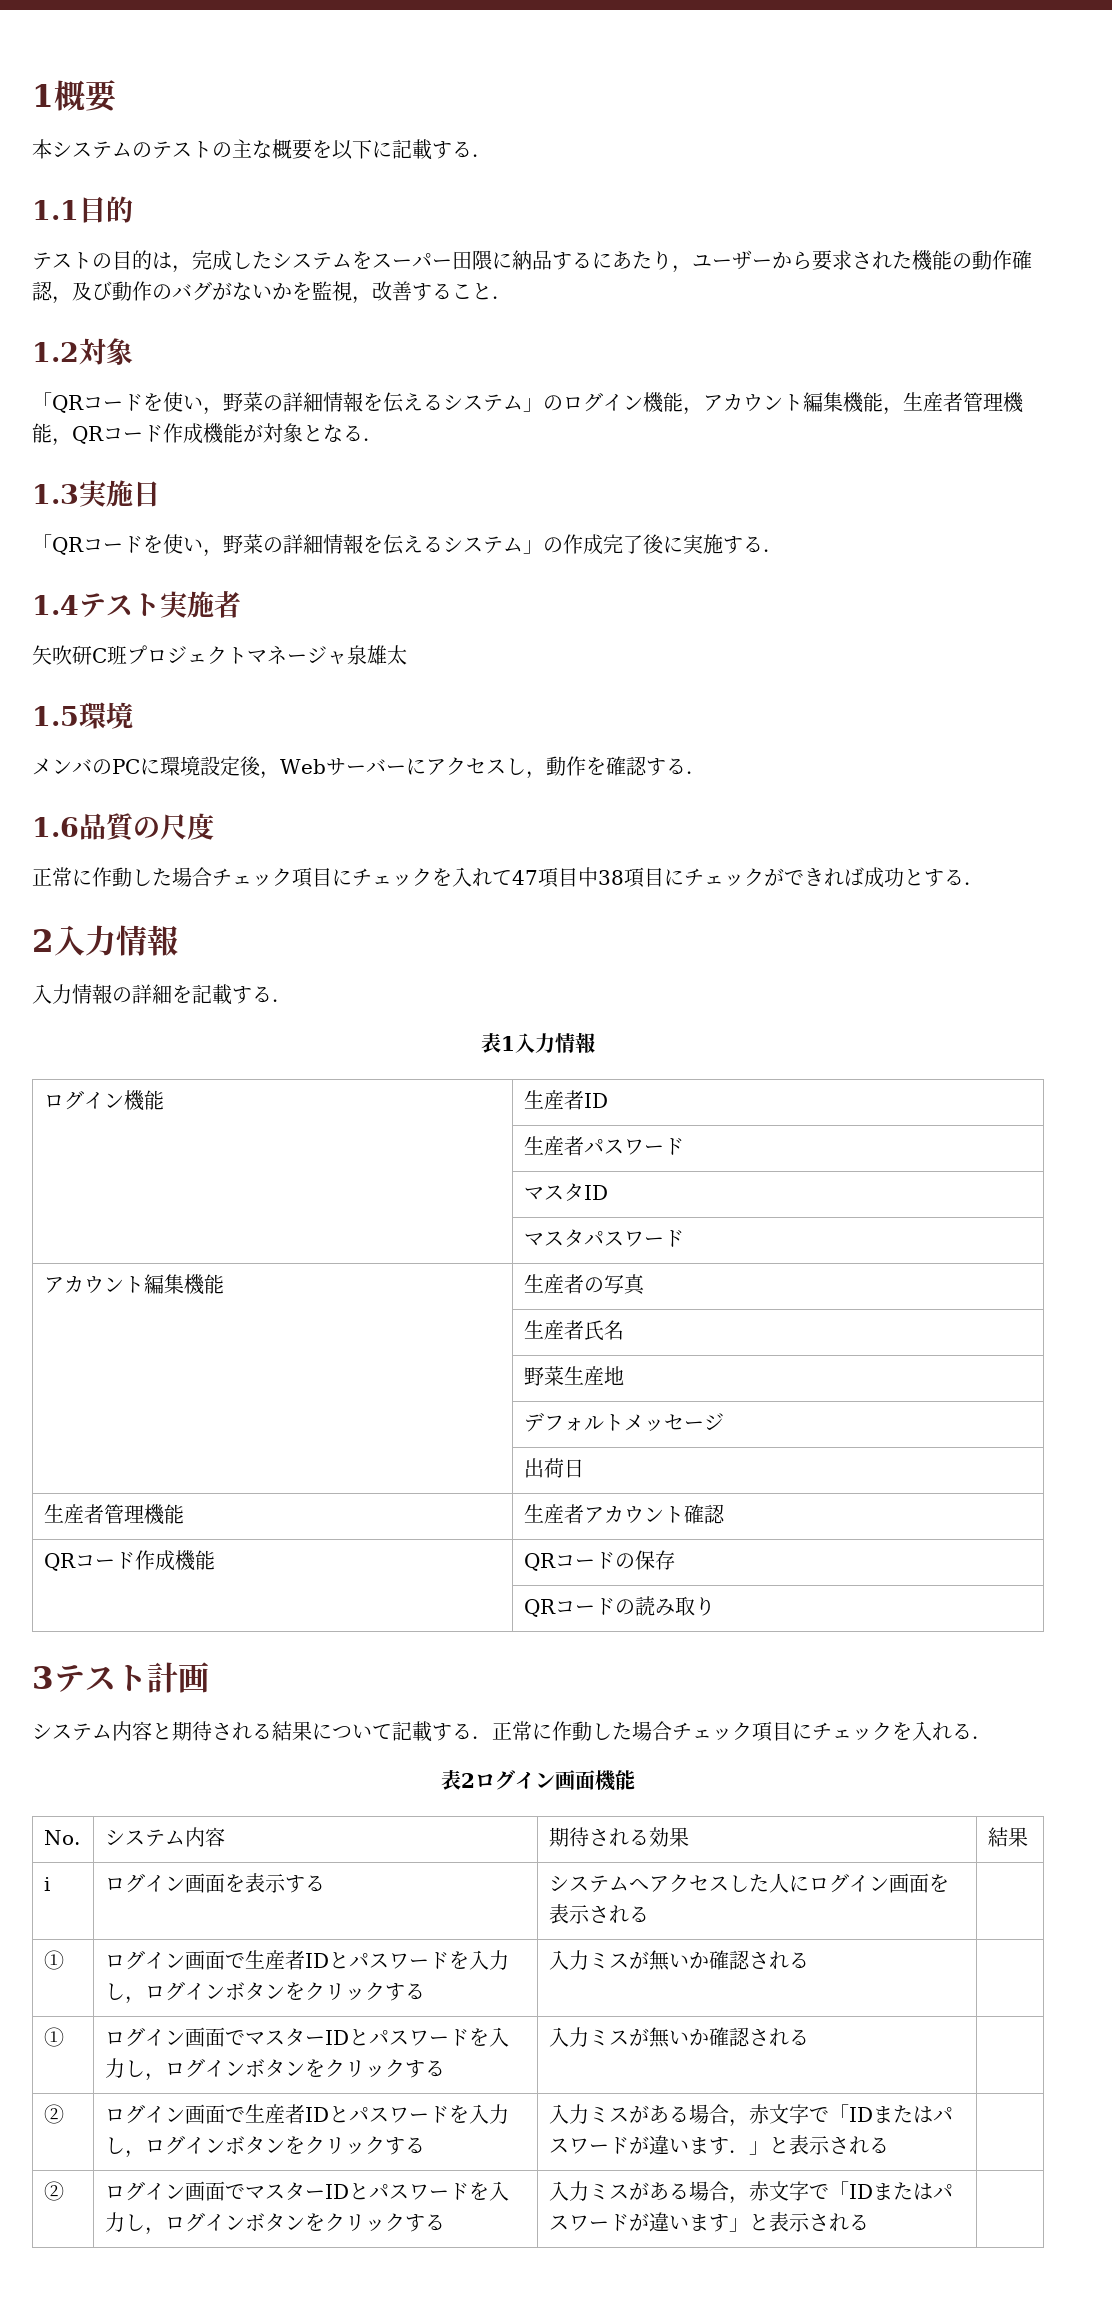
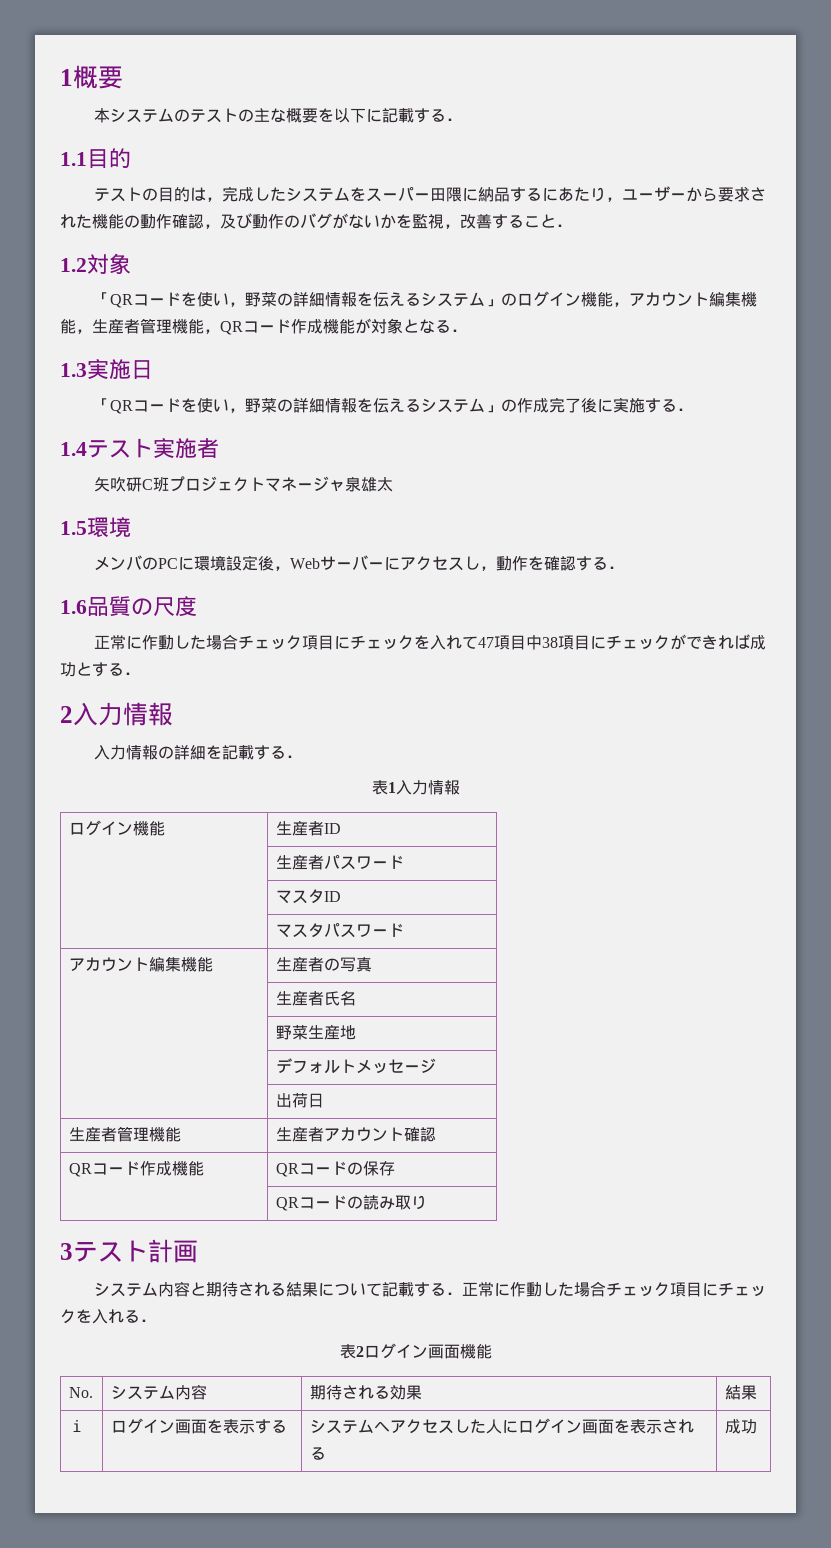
[44,1950,65,1970] [105,1950,510,1970] [105,1981,426,2004] [549,1950,810,1971] [44,2027,65,2047] [105,2027,510,2047] [105,2058,446,2081] [549,2027,810,2048] [44,2104,65,2124] [105,2104,510,2124] [105,2135,426,2158] [549,2104,954,2127] [549,2135,890,2155] [44,2181,65,2201] [105,2181,510,2201] [105,2212,446,2235] [549,2181,954,2204] [549,2212,870,2232] // ① | ログイン画面で生産者IDとパスワードを入力し，ログインボタンをクリックする | 入力ミスが無いか確認される | // ① | ログイン画面でマスターIDとパスワードを入力し，ログインボタンをクリックする | 入力ミスが無いか確認される | // ② | ログイン画面で生産者IDとパスワードを入力し，ログインボタンをクリックする | 入力ミスがある場合，赤文字で「IDまたはパスワードが違います．」と表示される | // ② | ログイン画面でマスターIDとパスワードを入力し，ログインボタンをクリックする | 入力ミスがある場合，赤文字で「IDまたはパスワードが違います」と表示される | -> [724,1419,757,1434] 成功

